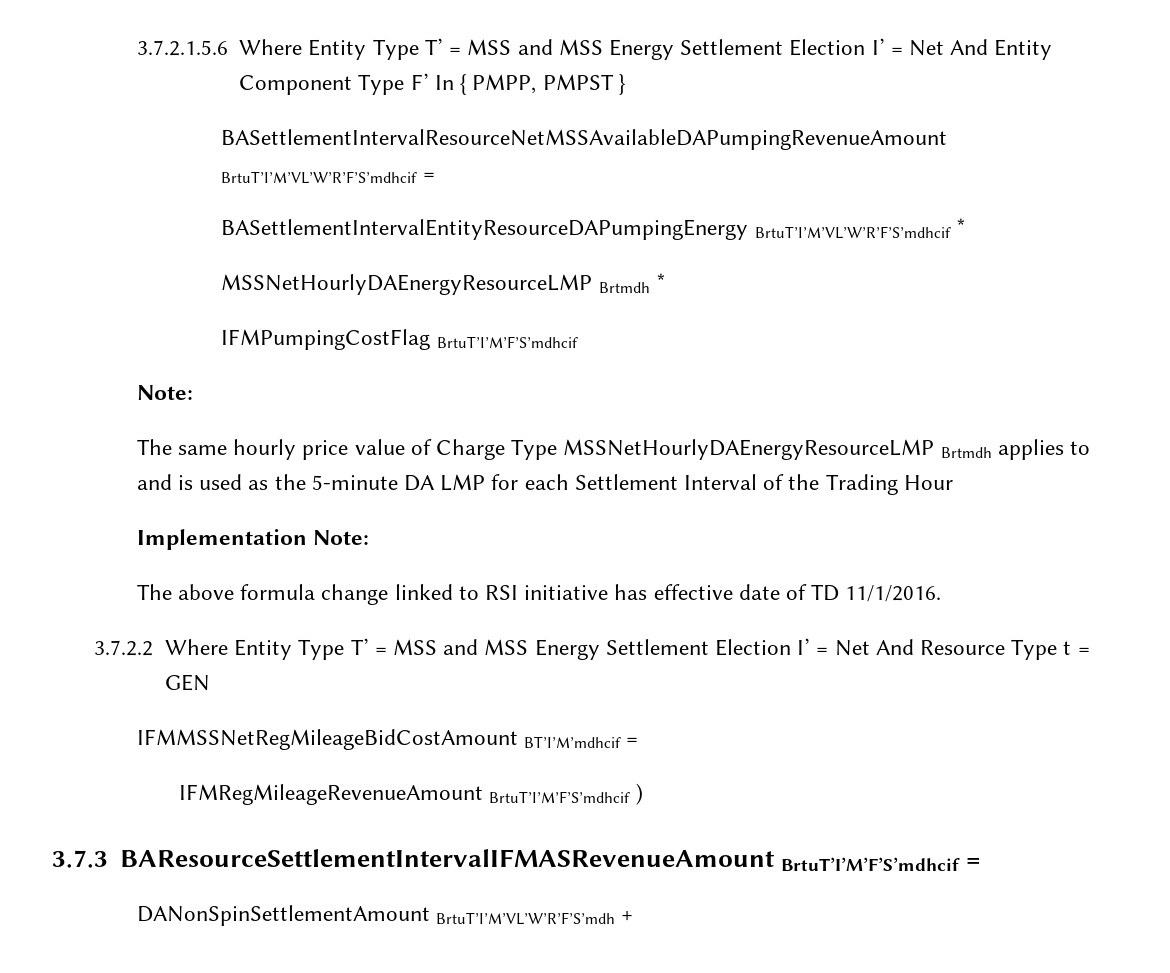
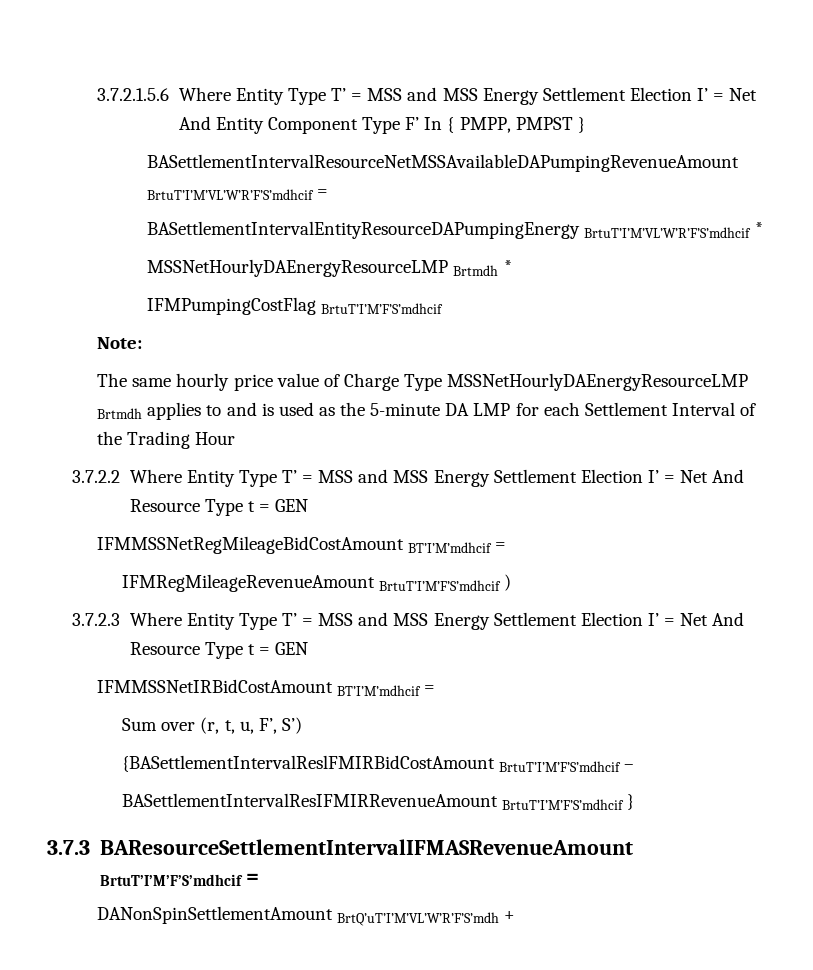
[136,529,369,550] [136,584,942,605] // Implementation Note: // The above formula change linked to RSI initiative has effective date of TD 11/1/2016. -> (236, 438) none
(643, 794) none -> [72,612,745,630] [129,642,309,659] [97,679,436,696] [122,717,302,734] [122,755,635,772] [122,793,635,810] // 3.7.2.3 Where Entity Type T’ = MSS and MSS Energy Settlement Election I’ = Net And Resource Type t = GEN // IFMMSSNetIRBidCostAmount BT’I’M’mdhcif = // Sum over (r, t, u, F’, S’) // {BASettlementIntervalReslFMIRBidCostAmount BrtuT’I’M’F’S’mdhcif – // BASettlementIntervalResIFMIRRevenueAmount BrtuT’I’M’F’S’mdhcif }
[435,912,615,925] BrtuT’I’M’VL’W’R’F’S’mdh -> [337,912,500,926] BrtQ’uT’I’M’VL’W’R’F’S’mdh

